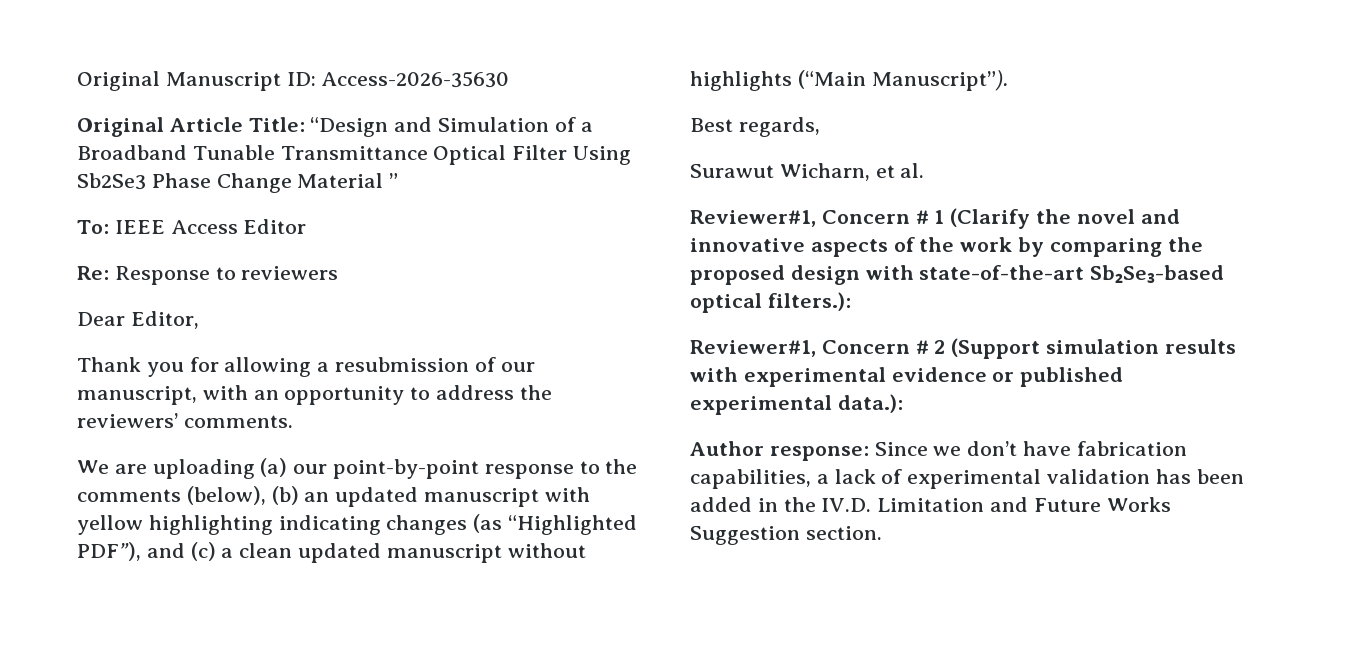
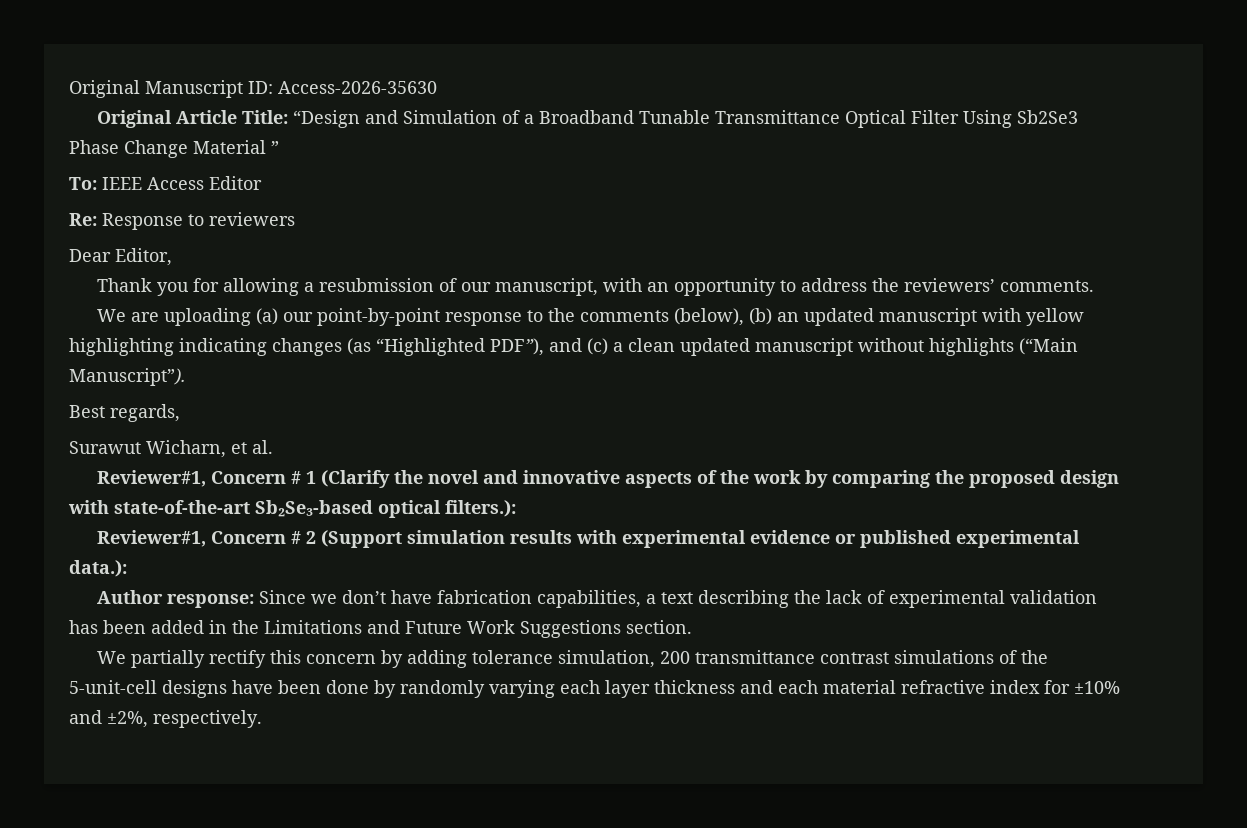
(829, 479) none -> [661,590,822,608] text describing the
[821,497,1171,512] [690,526,882,545] IV.D. Limitation and Future Works Suggestion section. -> [264,620,692,638] [97,650,1049,668] [69,680,1120,698] [69,710,262,728] Limitations and Future Work Suggestions section. // We partially rectify this concern by adding tolerance simulation, 200 transmittance contrast simulations of the 5-unit-cell designs have been done by randomly varying each layer thickness and each material refractive index for ±10% and ±2%, respectively.

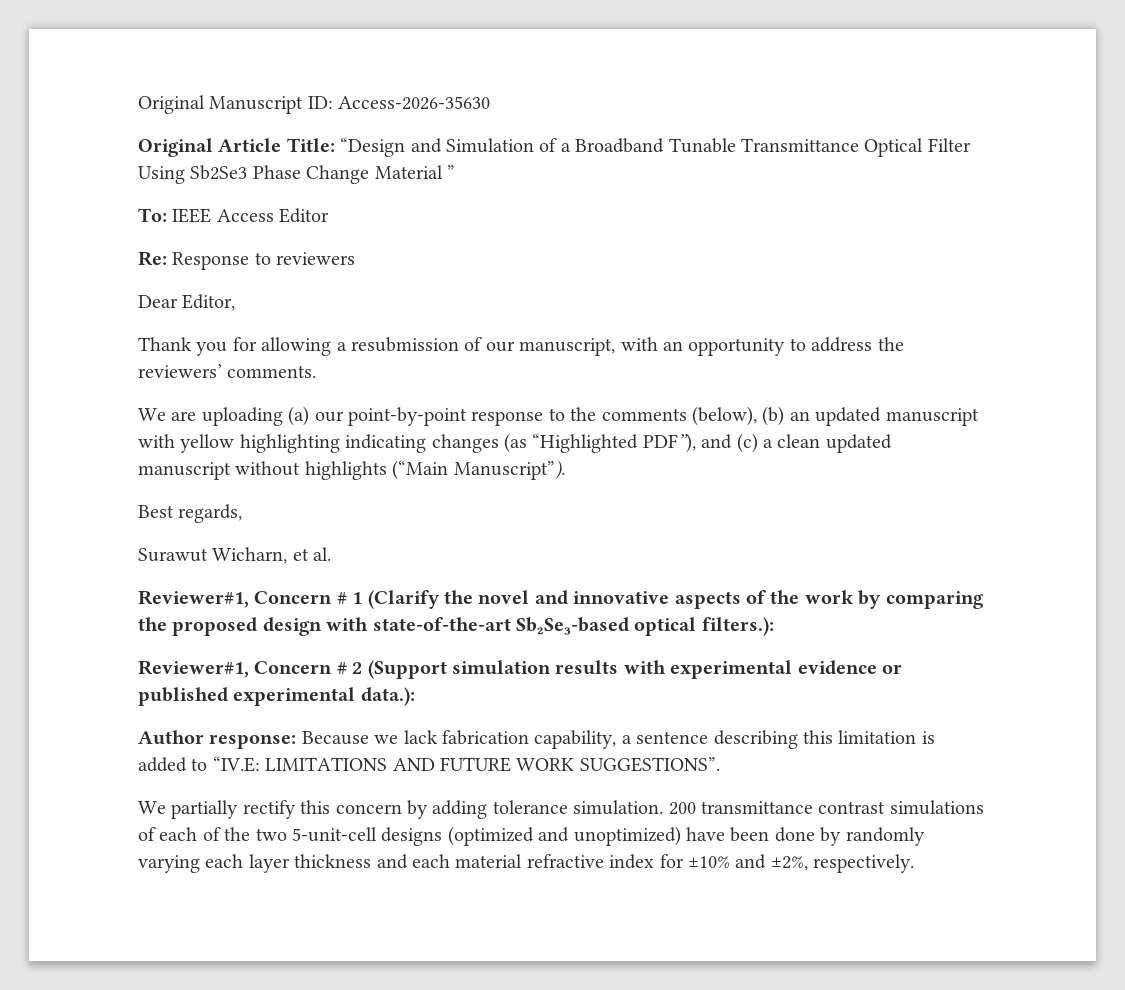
[259,590,1098,608] [69,620,692,638] Since we don’t have fabrication capabilities, a text describing the lack of experimental validation has been added in the Limitations and Future Work Suggestions section. -> [301,730,935,749] [138,756,720,772] Because we lack fabrication capability, a sentence describing this limitation is added to “IV.E: LIMITATIONS AND FUTURE WORK SUGGESTIONS”.
[558,650,656,668] simulation, -> [573,800,664,815] simulation.
[1021,650,1049,664] [69,680,227,698] the 5-unit-cell designs -> [159,826,681,846] each of the two 5-unit-cell designs (optimized and unoptimized)

